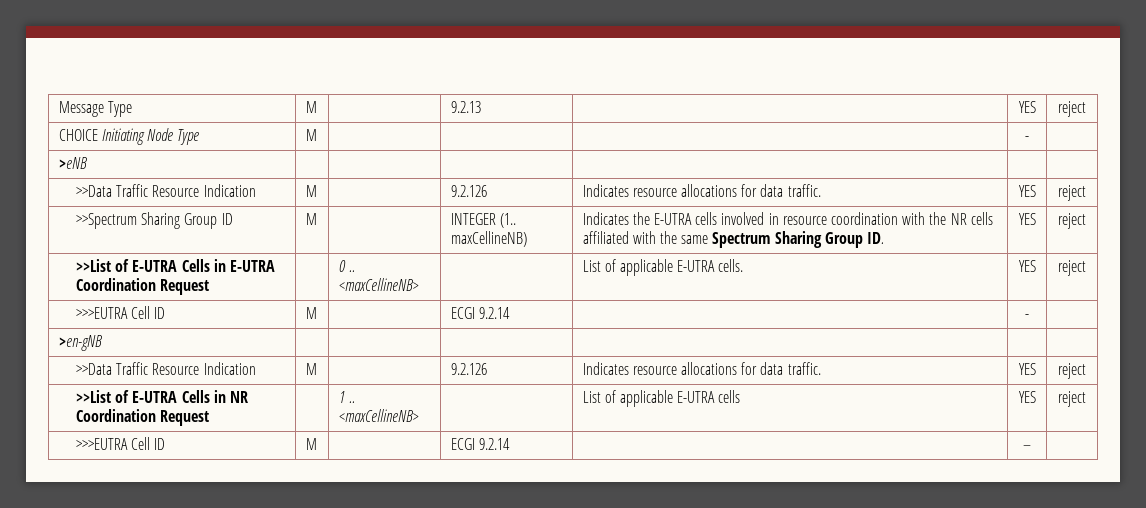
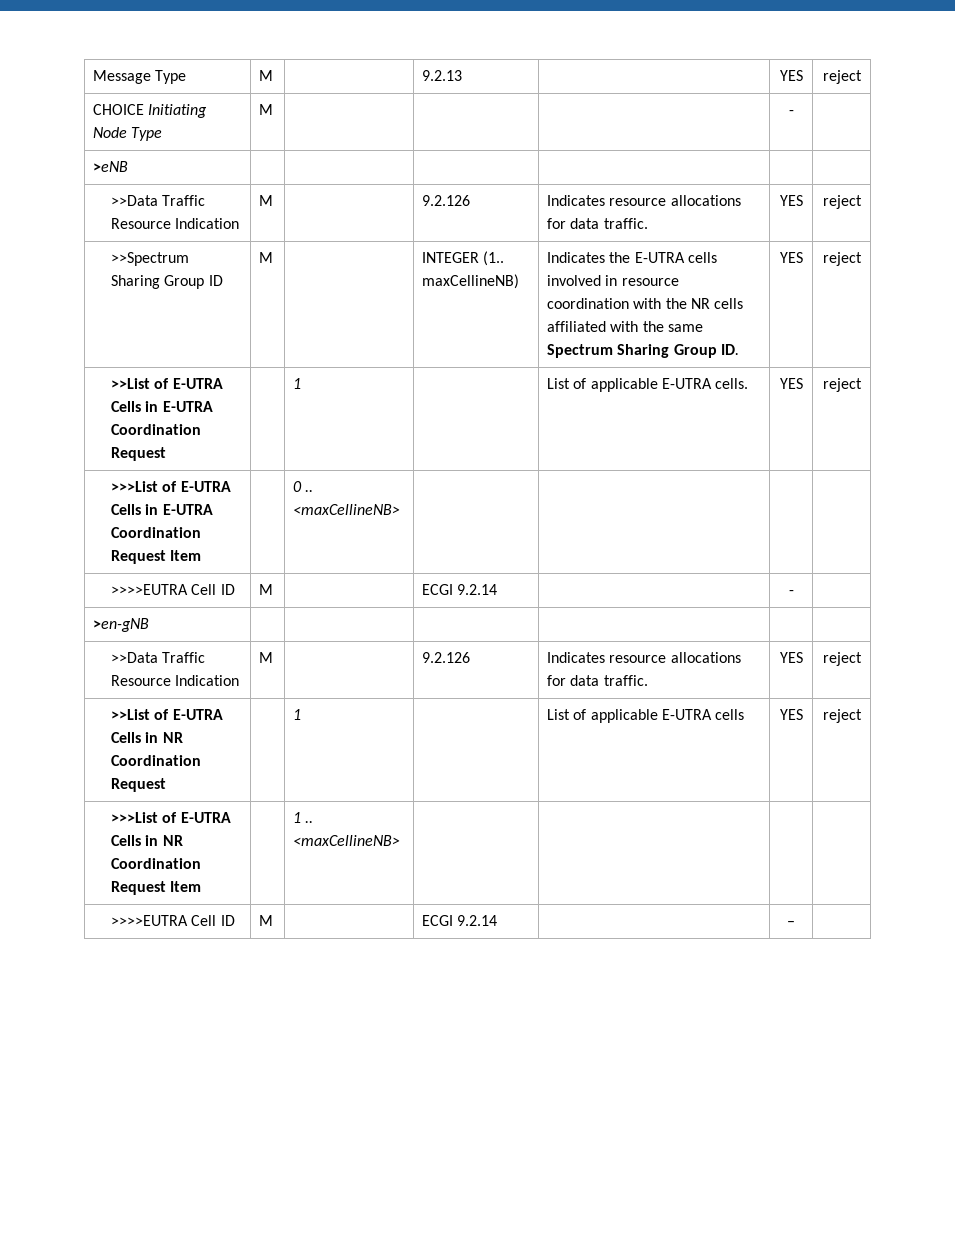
[338,260,355,272] [338,278,419,291] 0 .. <maxCellineNB> -> [293,378,302,389] 1
[75,307,128,319] >>>EUTRA -> [111,481,231,492] [111,504,213,515] [111,527,202,538] [111,550,202,564] [293,481,314,492] [293,504,401,515] [111,584,189,595] >>>List of E-UTRA Cells in E-UTRA Coordination Request Item | | 0 .. <maxCellineNB> | | | | // >>>>EUTRA
[348,401,355,403] [338,409,419,422] .. <maxCellineNB> -> (302, 714) none
[75,438,128,450] >>>EUTRA -> [111,812,231,823] [111,835,183,846] [111,858,202,869] [111,881,202,895] [293,812,314,823] [293,835,401,846] [111,915,189,926] >>>List of E-UTRA Cells in NR Coordination Request Item | | 1 .. <maxCellineNB> | | | | // >>>>EUTRA

